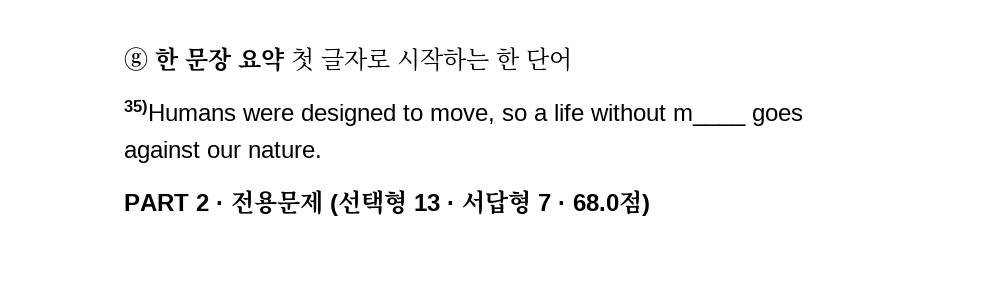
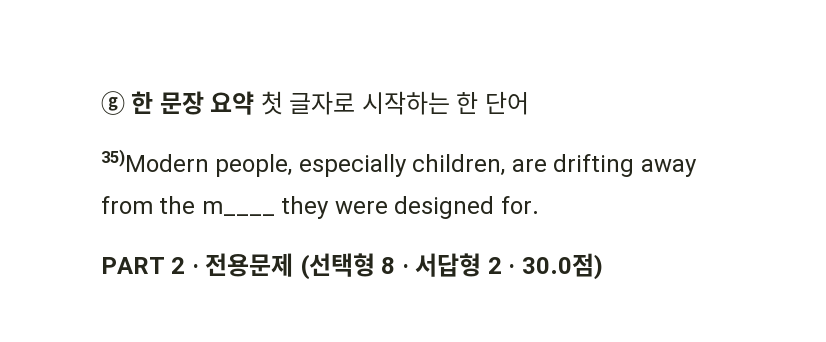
[124,100,803,126] [124,141,322,163] 35)Humans were designed to move, so a life without m____ goes against our nature. -> [101,149,697,177] [101,196,539,219] 35)Modern people, especially children, are drifting away from the m____ they were designed for.
[414,194,440,211] 13 -> [381,257,396,274] 8
[538,190,650,216] 7 · 68.0점) -> [487,253,603,280] 2 · 30.0점)

